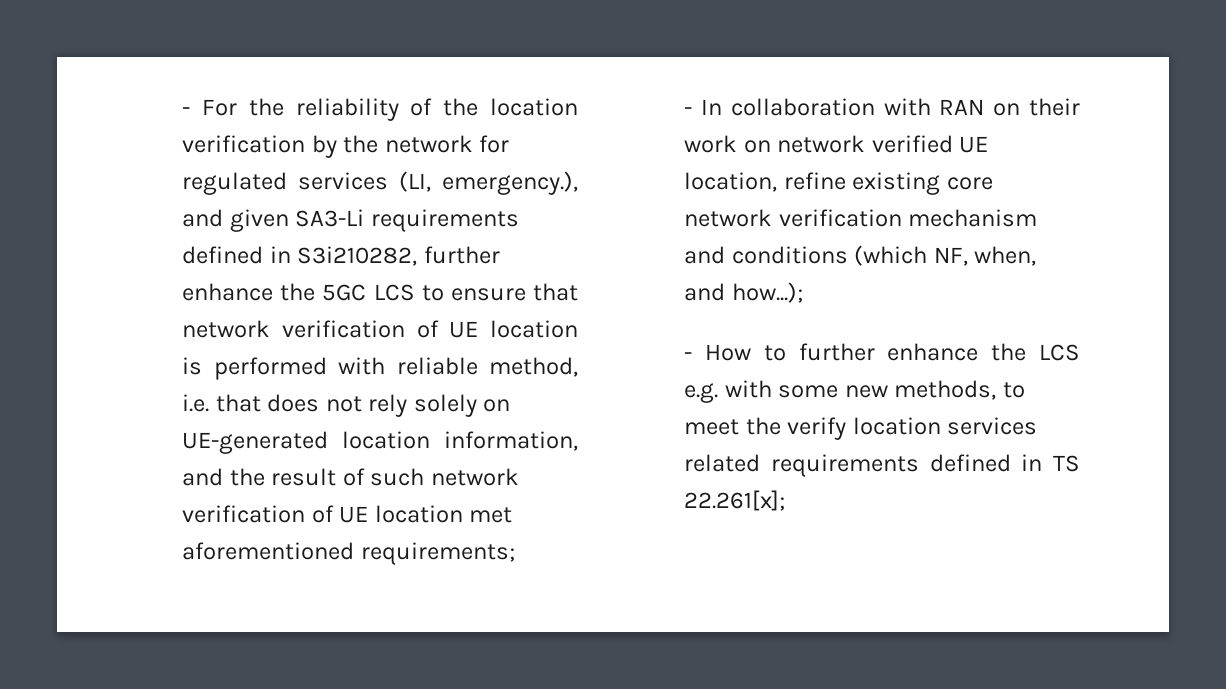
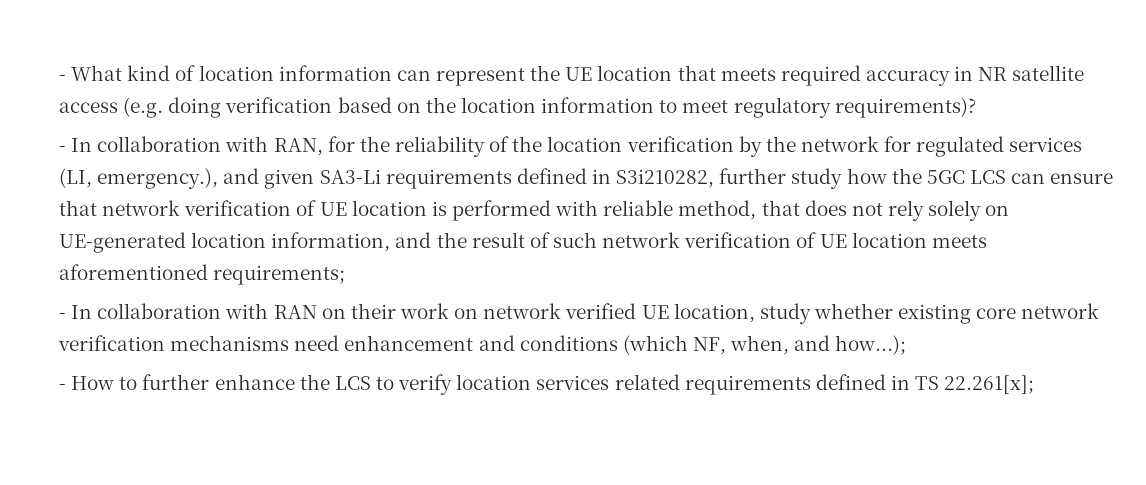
[182,99,237,116] - For -> [59,65,1085,86] [59,97,976,118] [59,136,355,156] - What kind of location information can represent the UE location that meets required accuracy in NR satellite access (e.g. doing verification based on the location information to meet regulatory requirements)? // - In collaboration with RAN, for
[182,283,274,301] enhance -> [791,168,887,189] study how
[421,285,444,301] to -> [1011,173,1046,184] can
[182,394,210,412] i.e. -> (757, 210) none
[469,507,513,523] met -> [931,235,987,248] meets
[783,172,846,190] refine -> [759,303,893,324] study whether
[908,209,1038,227] mechanism -> [170,335,474,351] mechanisms need enhancement
[684,380,1025,403] [684,417,781,435] e.g. with some new methods, to meet the -> [375,377,394,390] to

